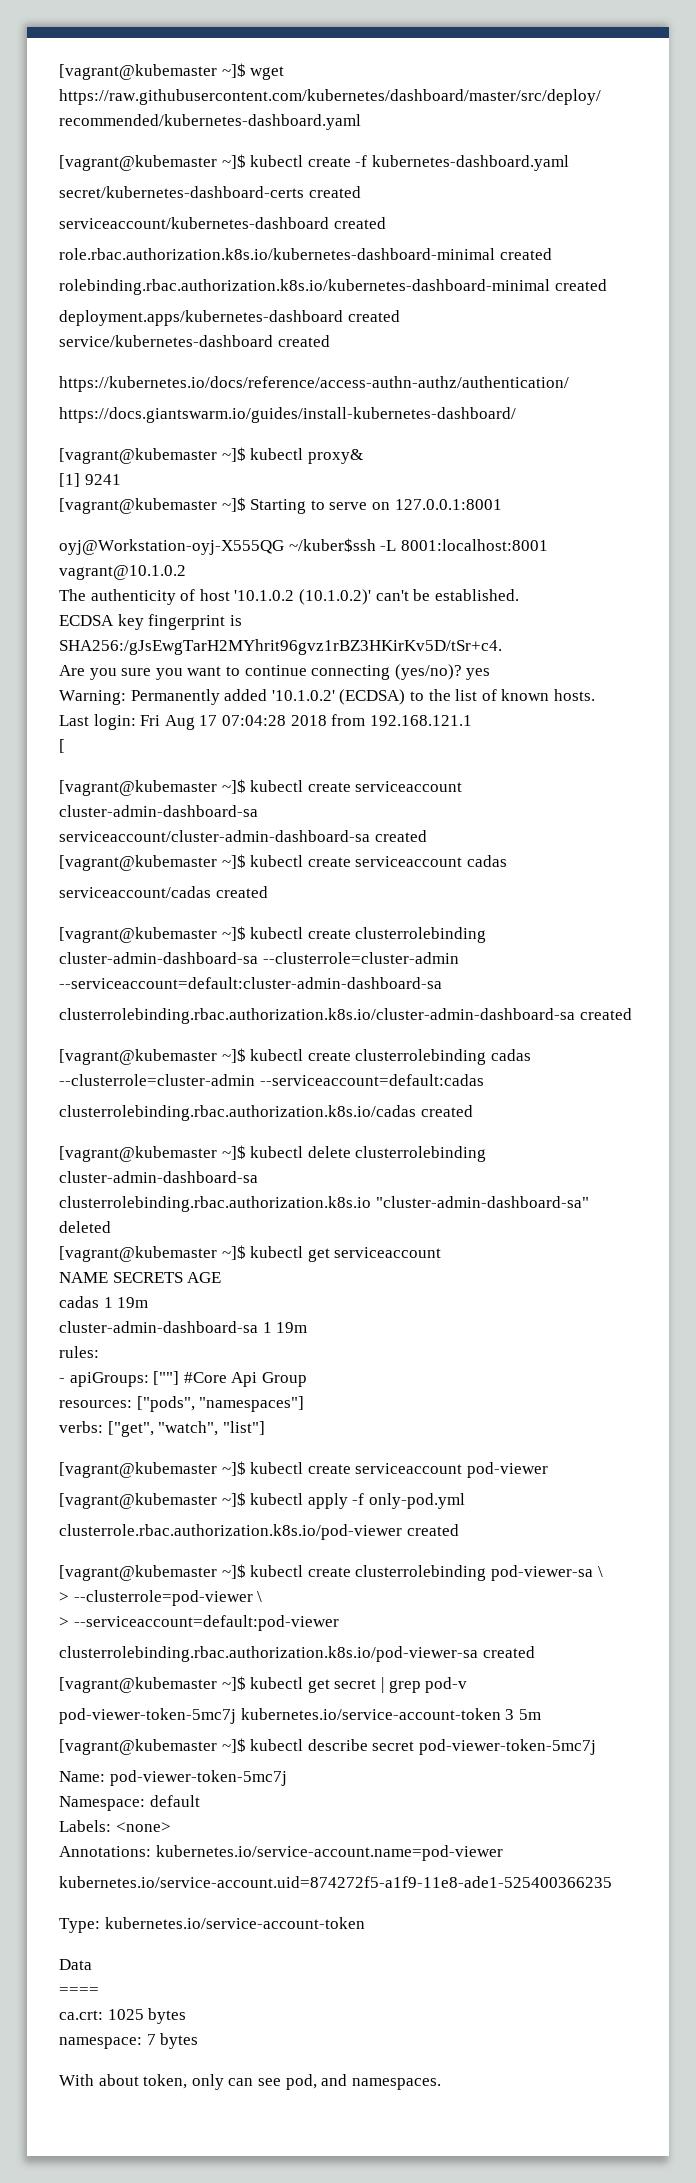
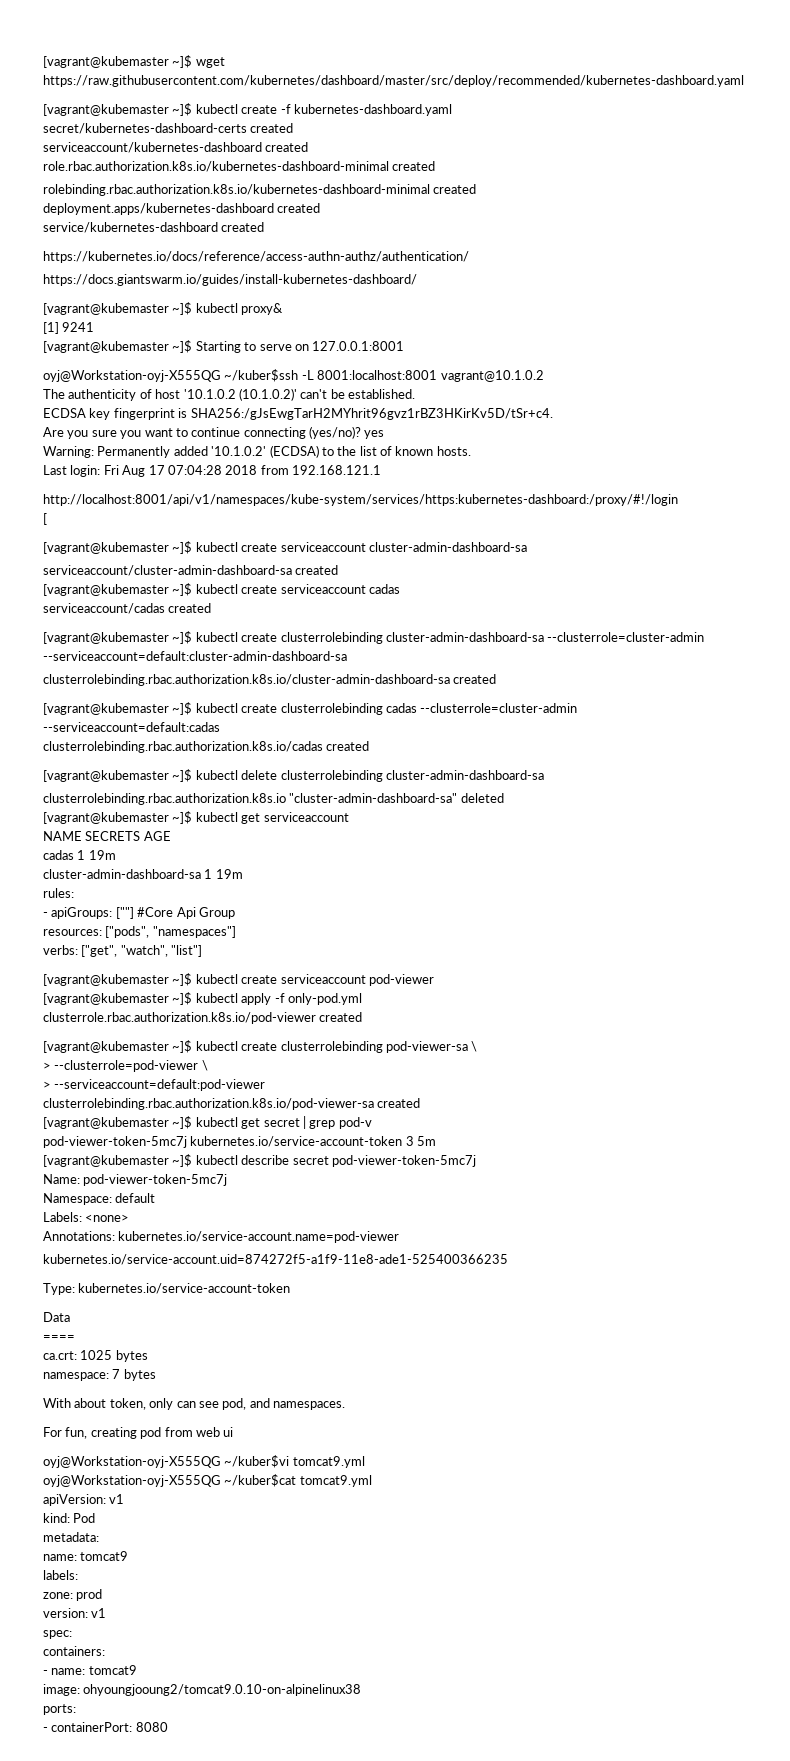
(472, 720) none -> [43,494,678,506] // http://localhost:8001/api/v1/namespaces/kube-system/services/https:kubernetes-dashboard:/proxy/#!/login
(441, 2084) none -> [43,1427,234,1439] [43,1455,365,1468] [43,1474,372,1487] [43,1494,125,1506] [43,1513,96,1523] [43,1532,99,1542] [43,1551,129,1561] [43,1570,78,1580] [43,1589,103,1601] [43,1608,107,1618] [43,1630,72,1639] [43,1646,105,1656] [43,1665,137,1675] [43,1684,362,1696] [43,1704,76,1715] [43,1722,168,1732] // For fun, creating pod from web ui // oyj@Workstation-oyj-X555QG ~/kuber$vi tomcat9.yml // oyj@Workstation-oyj-X555QG ~/kuber$cat tomcat9.yml // apiVersion: v1 // kind: Pod // metadata: // name: tomcat9 // labels: // zone: prod // version: v1 // spec: // containers: // - name: tomcat9 // image: ohyoungjooung2/tomcat9.0.10-on-alpinelinux38 // ports: // - containerPort: 8080

